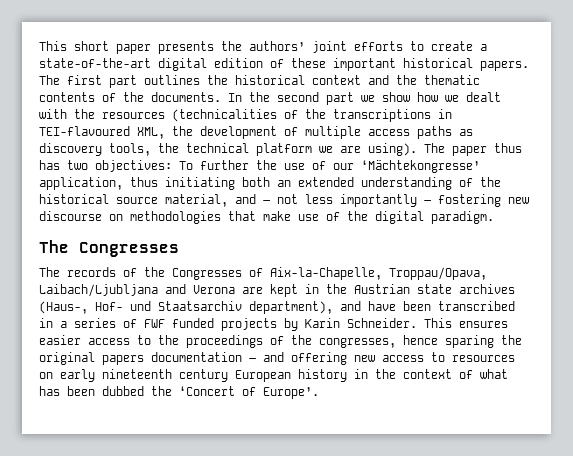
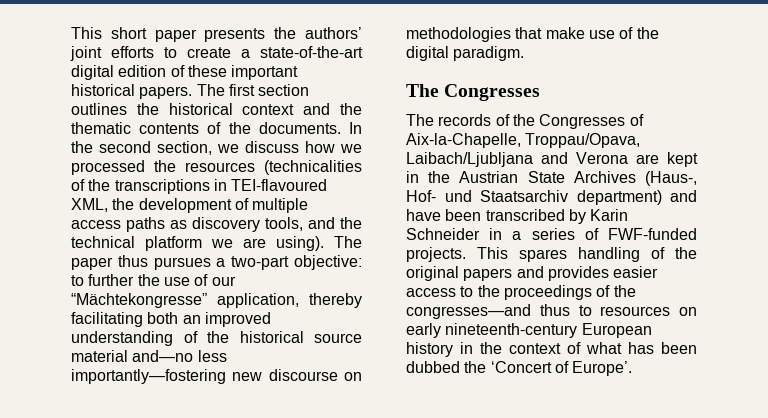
[109,75,137,88] part -> [258,84,310,96] section
[326,92,501,105] [39,109,67,119] part we show how we dealt with -> [157,141,362,155] [71,160,145,175] section, we discuss how we processed
(151, 149) none -> [308,217,335,229] and
[39,160,193,172] has two objectives: To -> [153,255,362,270] [71,275,84,286] pursues a two-part objective: to
[361,160,480,173] [39,177,235,190] ‘Mächtekongresse’ application, thus initiating -> [71,293,362,308] [71,312,143,327] “Mächtekongresse” application, thereby facilitating
[298,177,354,187] extended -> [204,312,271,327] improved
[165,194,501,207] material, and – not less importantly – fostering -> [71,350,227,362] [71,369,226,384] material and—no less importantly—fostering
[417,284,515,294] state archives -> [527,171,636,183] State Archives
[249,301,333,314] department), -> [576,190,662,205] department)
(515, 306) none -> [568,209,629,224] [406,228,480,240] by Karin Schneider
[144,318,508,331] FWF funded projects by Karin Schneider. This ensures -> [608,228,697,240] [406,247,697,262] [406,266,609,281] FWF-funded projects. This spares handling of the original papers and provides
[319,335,522,348] [39,352,424,365] congresses, hence sparing the original papers documentation – and offering new access -> [406,304,570,319] congresses—and thus
[102,369,228,382] nineteenth century -> [445,323,578,338] nineteenth-century

